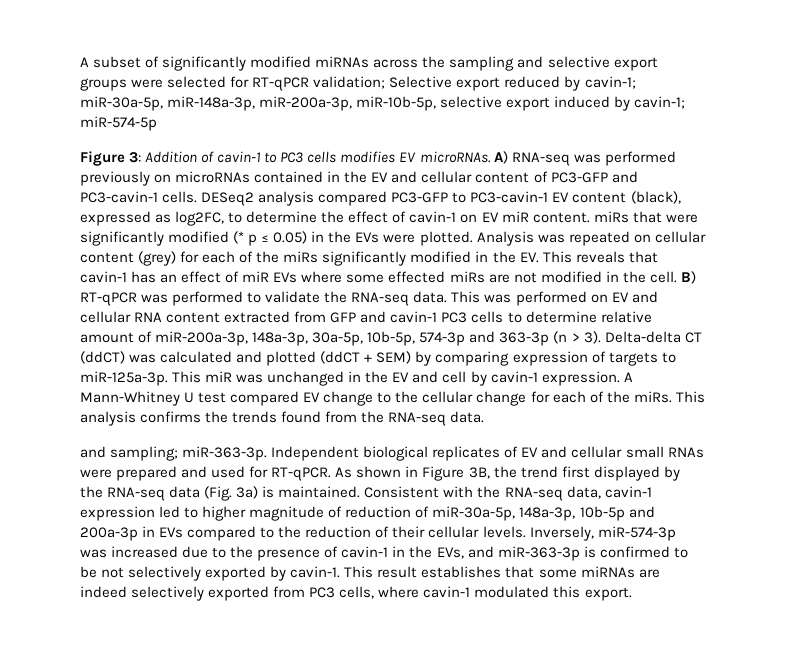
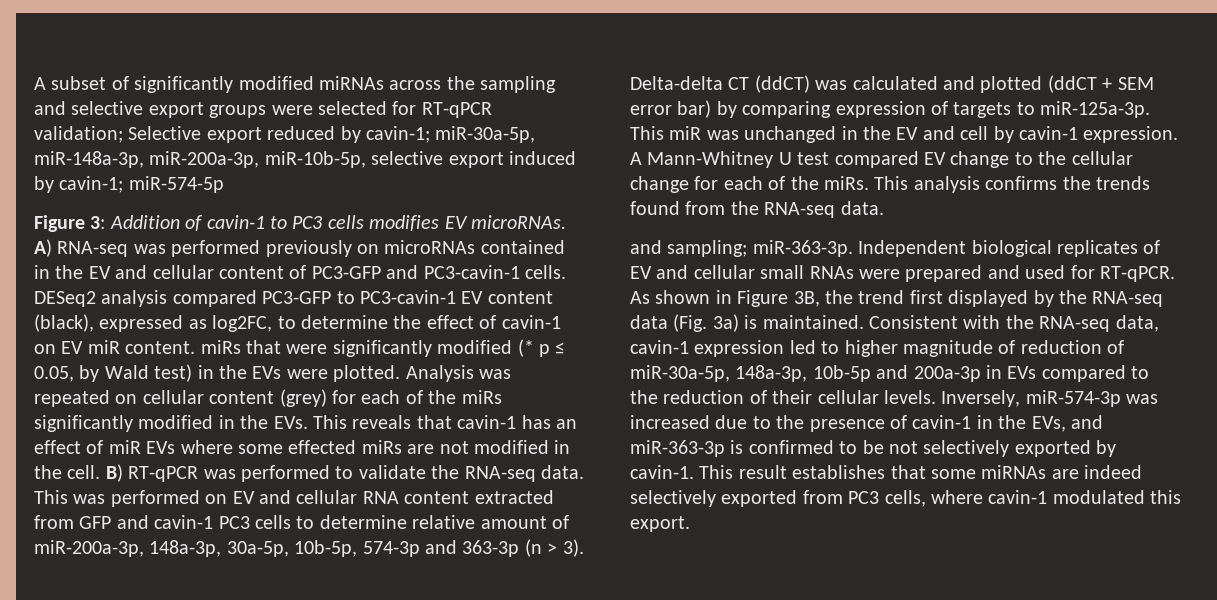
[273,231,308,244] 0.05) -> [34,364,193,382] 0.05, by Wald test)
[519,252,539,263] EV. -> [273,416,308,429] EVs.
[376,351,412,364] SEM) -> [1117,77,1154,90] [630,100,712,118] SEM error bar)

